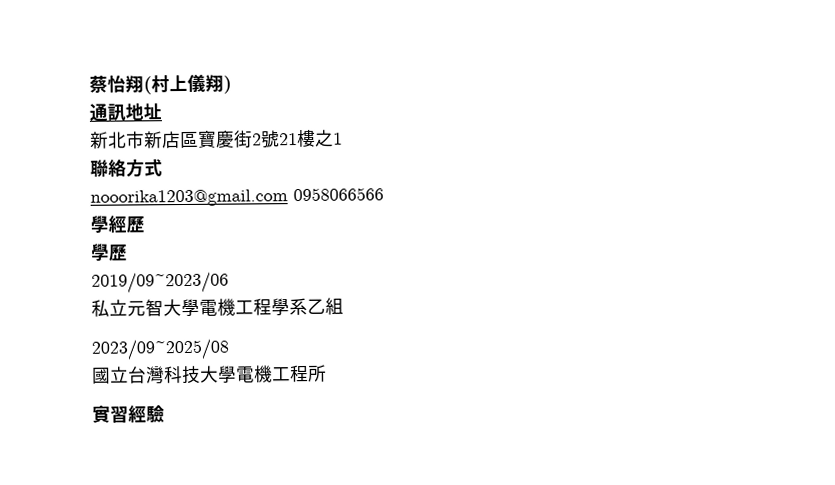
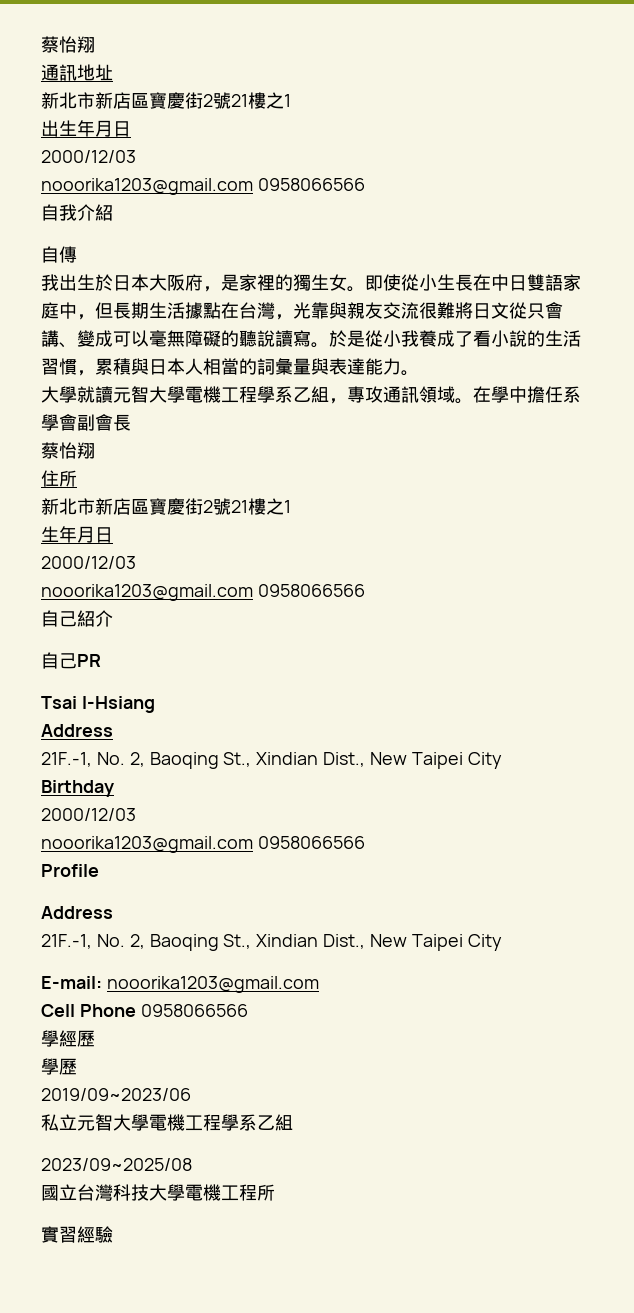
[89,73,232,95] 蔡怡翔(村上儀翔) -> [41,36,95,53] 蔡怡翔
[90,158,163,178] [90,187,384,207] 聯絡方式 // nooorika1203@gmail.com 0958066566 -> [41,120,131,137] [41,150,136,163] [41,178,365,195] [41,204,113,221] [41,246,77,263] [41,274,581,292] [41,302,563,320] [41,330,581,348] [41,358,419,376] [41,386,581,404] [41,414,131,431] [41,442,95,459] [41,470,77,487] [41,498,291,515] [41,526,113,543] [41,556,136,569] [41,584,365,601] [41,610,113,627] [41,652,101,669] [41,696,155,713] [41,724,113,737] [41,752,502,769] [41,780,114,797] [41,808,136,821] [41,836,365,853] [41,864,99,877] [41,906,113,919] [41,934,502,951] [41,976,319,993] [41,1004,248,1017] 出生年月日 // 2000/12/03 // nooorika1203@gmail.com 0958066566 // 自我介紹 // 自傳 // 我出生於日本大阪府，是家裡的獨生女。即使從小生長在中日雙語家庭中，但長期生活據點在台灣，光靠與親友交流很難將日文從只會講、變成可以毫無障礙的聽說讀寫。於是從小我養成了看小說的生活習慣，累積與日本人相當的詞彙量與表達能力。 // 大學就讀元智大學電機工程學系乙組，專攻通訊領域。在學中擔任系學會副會長 // 蔡怡翔 // 住所 // 新北市新店區寶慶街2號21樓之1 // 生年月日 // 2000/12/03 // nooorika1203@gmail.com 0958066566 // 自己紹介 // 自己PR // Tsai I-Hsiang // Address // 21F.-1, No. 2, Baoqing St., Xindian Dist., New Taipei City // Birthday // 2000/12/03 // nooorika1203@gmail.com 0958066566 // Profile // Address // 21F.-1, No. 2, Baoqing St., Xindian Dist., New Taipei City // E-mail: nooorika1203@gmail.com // Cell Phone 0958066566

